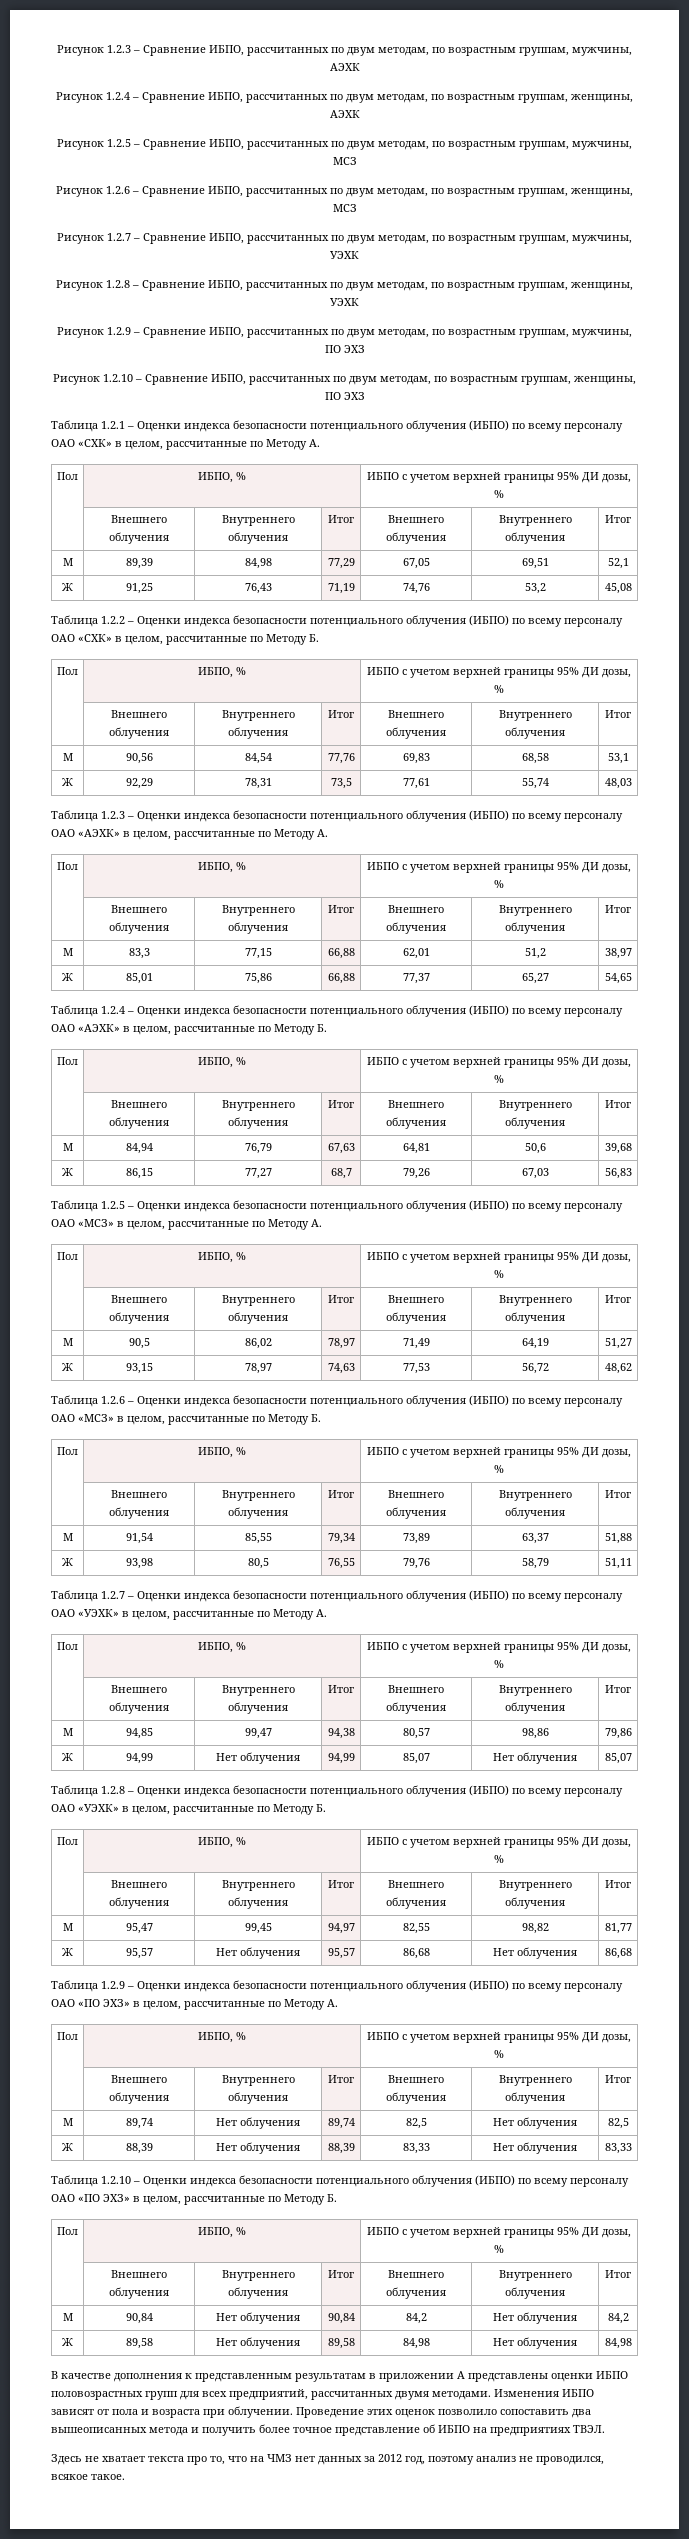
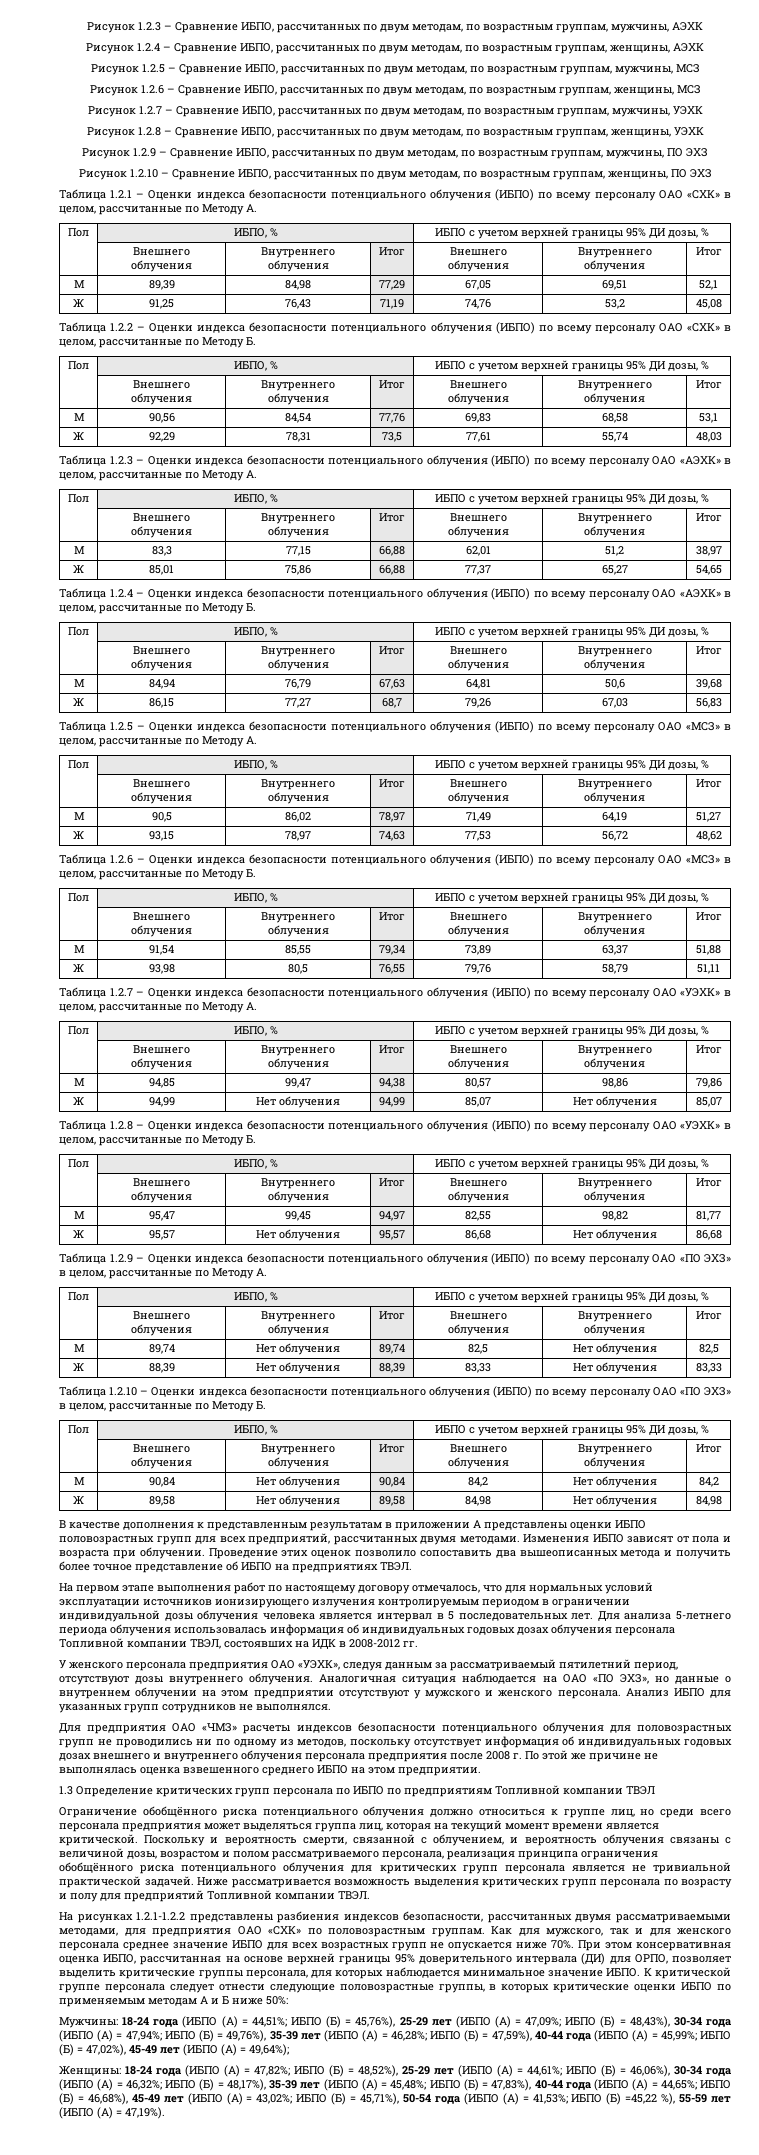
[51,2454,604,2465] [51,2474,125,2480] Здесь не хватает текста про то, что на ЧМЗ нет данных за 2012 год, поэтому анализ не проводился, всякое такое. -> [59,1582,653,1594] [59,1599,630,1608] [59,1610,731,1622] [59,1624,675,1636] [59,1638,418,1649] [59,1659,678,1671] [59,1673,732,1685] [59,1687,731,1699] [59,1704,331,1713] [59,1722,733,1734] [59,1736,732,1748] [59,1750,658,1762] [59,1765,481,1776] [59,1785,655,1797] [59,1806,731,1818] [59,1820,659,1832] [59,1834,731,1846] [59,1848,658,1860] [59,1862,732,1874] [59,1876,732,1888] [59,1890,370,1902] [59,1911,731,1923] [59,1926,731,1937] [59,1940,732,1951] [59,1953,732,1965] [59,1967,731,1979] [59,1982,731,1993] [59,1996,288,2007] [59,2016,731,2028] [59,2030,731,2042] [59,2044,289,2056] [59,2065,731,2077] [59,2079,731,2091] [59,2093,731,2105] [59,2107,165,2119] На первом этапе выполнения работ по настоящему договору отмечалось, что для нормальных условий эксплуатации источников ионизирующего излучения контролируемым периодом в ограничении индивидуальной дозы облучения человека является интервал в 5 последовательных лет. Для анализа 5-летнего периода облучения использовалась информация об индивидуальных годовых дозах облучения персонала Топливной компании ТВЭЛ, состоявших на ИДК в 2008-2012 гг. // У женского персонала предприятия ОАО «УЭХК», следуя данным за рассматриваемый пятилетний период, отсутствуют дозы внутреннего облучения. Аналогичная ситуация наблюдается на ОАО «ПО ЭХЗ», но данные о внутреннем облучении на этом предприятии отсутствуют у мужского и женского персонала. Анализ ИБПО для указанных групп сотрудников не выполнялся. // Для предприятия ОАО «ЧМЗ» расчеты индексов безопасности потенциального облучения для половозрастных групп не проводились ни по одному из методов, поскольку отсутствует информация об индивидуальных годовых дозах внешнего и внутреннего облучения персонала предприятия после 2008 г. По этой же причине не выполнялась оценка взвешенного среднего ИБПО на этом предприятии. // 1.3 Определение критических групп персонала по ИБПО по предприятиям Топливной компании ТВЭЛ // Ограничение обобщённого риска потенциального облучения должно относиться к группе лиц, но среди всего персонала предприятия может выделяться группа лиц, которая на текущий момент времени является критической. Поскольку и вероятность смерти, связанной с облучением, и вероятность облучения связаны с величиной дозы, возрастом и полом рассматриваемого персонала, реализация принципа ограничения обобщённого риска потенциального облучения для критических групп персонала является не тривиальной практической задачей. Ниже рассматривается возможность выделения критических групп персонала по возрасту и полу для предприятий Топливной компании ТВЭЛ. // На рисунках 1.2.1-1.2.2 представлены разбиения индексов безопасности, рассчитанных двумя рассматриваемыми методами, для предприятия ОАО «СХК» по половозрастным группам. Как для мужского, так и для женского персонала среднее значение ИБПО для всех возрастных групп не опускается ниже 70%. При этом консервативная оценка ИБПО, рассчитанная на основе верхней границы 95% доверительного интервала (ДИ) для ОРПО, позволяет выделить критические группы персонала, для которых наблюдается минимальное значение ИБПО. К критической группе персонала следует отнести следующие половозрастные группы, в которых критические оценки ИБПО по применяемым методам А и Б ниже 50%: // Мужчины: 18-24 года (ИБПО (А) = 44,51%; ИБПО (Б) = 45,76%), 25-29 лет (ИБПО (А) = 47,09%; ИБПО (Б) = 48,43%), 30-34 года (ИБПО (А) = 47,94%; ИБПО (Б) = 49,76%), 35-39 лет (ИБПО (А) = 46,28%; ИБПО (Б) = 47,59%), 40-44 года (ИБПО (А) = 45,99%; ИБПО (Б) = 47,02%), 45-49 лет (ИБПО (А) = 49,64%); // Женщины: 18-24 года (ИБПО (А) = 47,82%; ИБПО (Б) = 48,52%), 25-29 лет (ИБПО (А) = 44,61%; ИБПО (Б) = 46,06%), 30-34 года (ИБПО (А) = 46,32%; ИБПО (Б) = 48,17%), 35-39 лет (ИБПО (А) = 45,48%; ИБПО (Б) = 47,83%), 40-44 года (ИБПО (А) = 44,65%; ИБПО (Б) = 46,68%), 45-49 лет (ИБПО (А) = 43,02%; ИБПО (Б) = 45,71%), 50-54 года (ИБПО (А) = 41,53%; ИБПО (Б) =45,22 %), 55-59 лет (ИБПО (А) = 47,19%).

